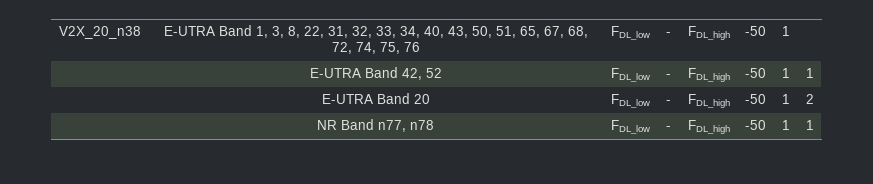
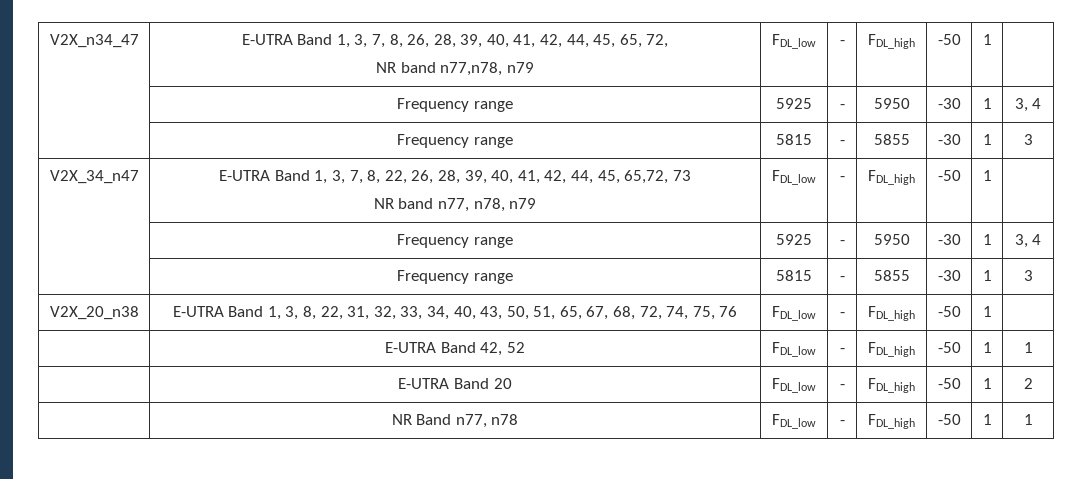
(59, 32) none -> [49,34,139,48] [241,34,669,48] [376,62,534,76] [772,34,816,49] [839,40,845,45] [868,34,915,49] [937,34,961,45] [982,34,992,45] [397,98,513,112] [776,98,812,109] [839,104,845,109] [873,98,910,109] [937,98,961,109] [982,98,992,109] [1014,98,1042,112] [397,134,513,148] [776,134,812,145] [839,140,845,145] [873,134,910,145] [937,134,961,145] [982,134,992,145] [1023,134,1033,145] [49,170,139,184] [219,170,691,184] [373,198,537,212] [772,170,816,185] [839,176,845,181] [868,170,915,185] [937,170,961,181] [982,170,992,181] [397,234,513,248] [776,234,812,245] [839,240,845,245] [873,234,910,245] [937,234,961,245] [982,234,992,245] [1014,234,1042,248] [397,270,513,284] [776,270,812,281] [839,276,845,281] [873,270,910,281] [937,270,961,281] [982,270,992,281] [1023,270,1033,281] V2X_n34_47 | E-UTRA Band 1, 3, 7, 8, 26, 28, 39, 40, 41, 42, 44, 45, 65, 72, // NR band n77,n78, n79 | FDL_low | - | FDL_high | -50 | 1 | // | Frequency range | 5925 | - | 5950 | -30 | 1 | 3, 4 // | Frequency range | 5815 | - | 5855 | -30 | 1 | 3 // V2X_34_n47 | E-UTRA Band 1, 3, 7, 8, 22, 26, 28, 39, 40, 41, 42, 44, 45, 65,72, 73 // NR band n77, n78, n79 | FDL_low | - | FDL_high | -50 | 1 | // | Frequency range | 5925 | - | 5950 | -30 | 1 | 3, 4 // | Frequency range | 5815 | - | 5855 | -30 | 1 | 3 //

